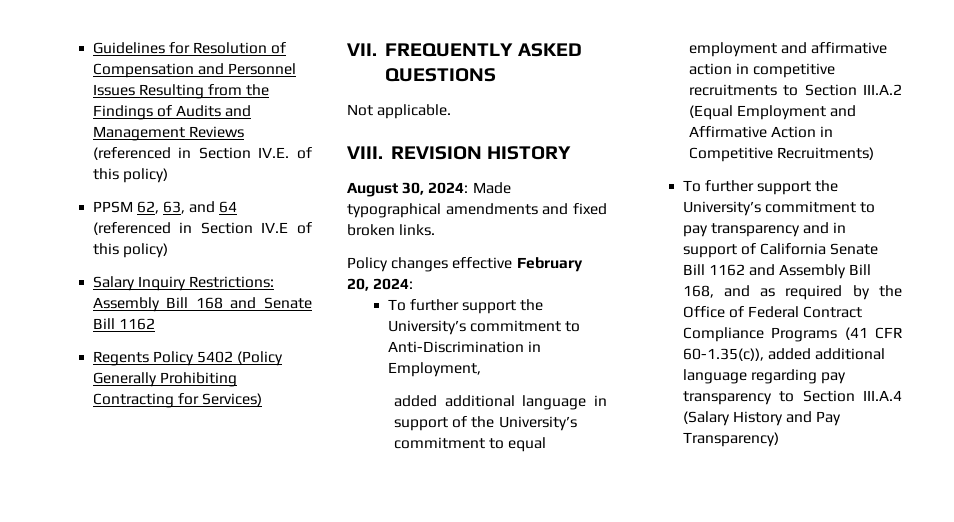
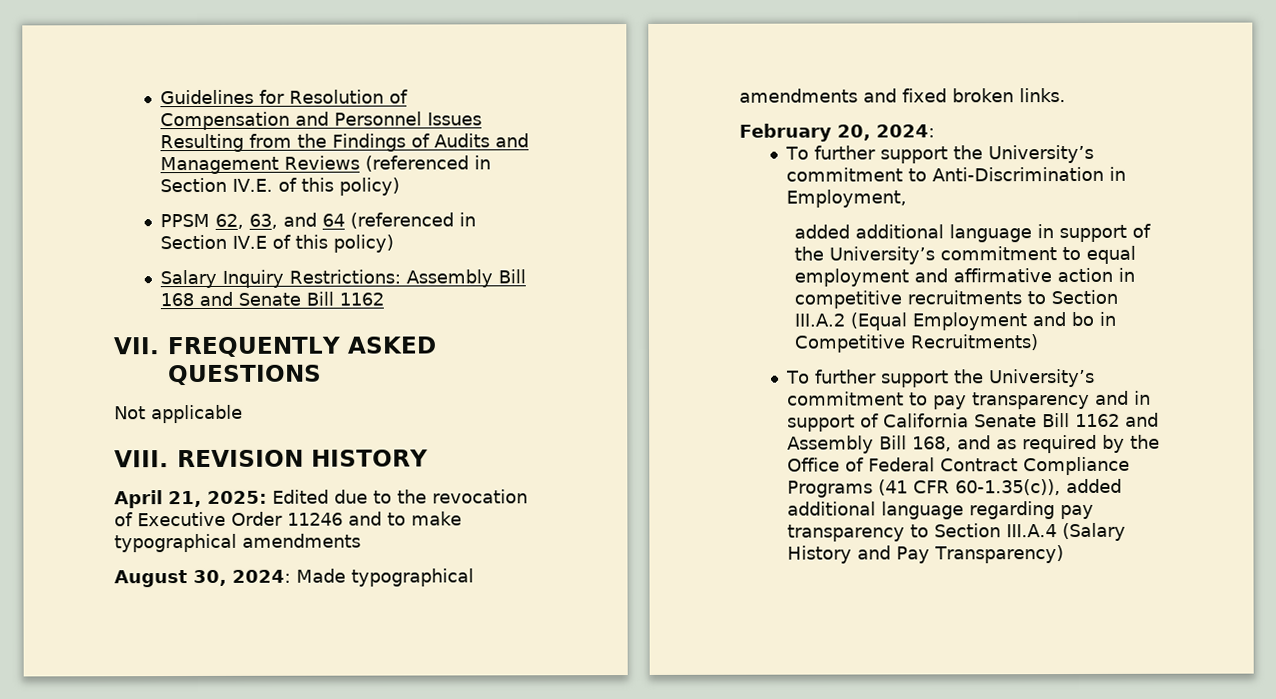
[92,351,284,366] [92,372,237,387] [92,393,262,408] // Regents Policy 5402 (Policy Generally Prohibiting Contracting for Services) -> (385, 299) none
[377,104,452,119] applicable. -> [151,404,243,424] applicable
(572, 153) none -> [114,489,528,509] [114,511,462,527] [114,533,361,553] // April 21, 2025: Edited due to the revocation of Executive Order 11246 and to make typographical amendments
[347,257,513,272] Policy changes effective -> (1066, 95) none
[689,126,817,138] Affirmative Action -> [1071,311,1095,327] bo

